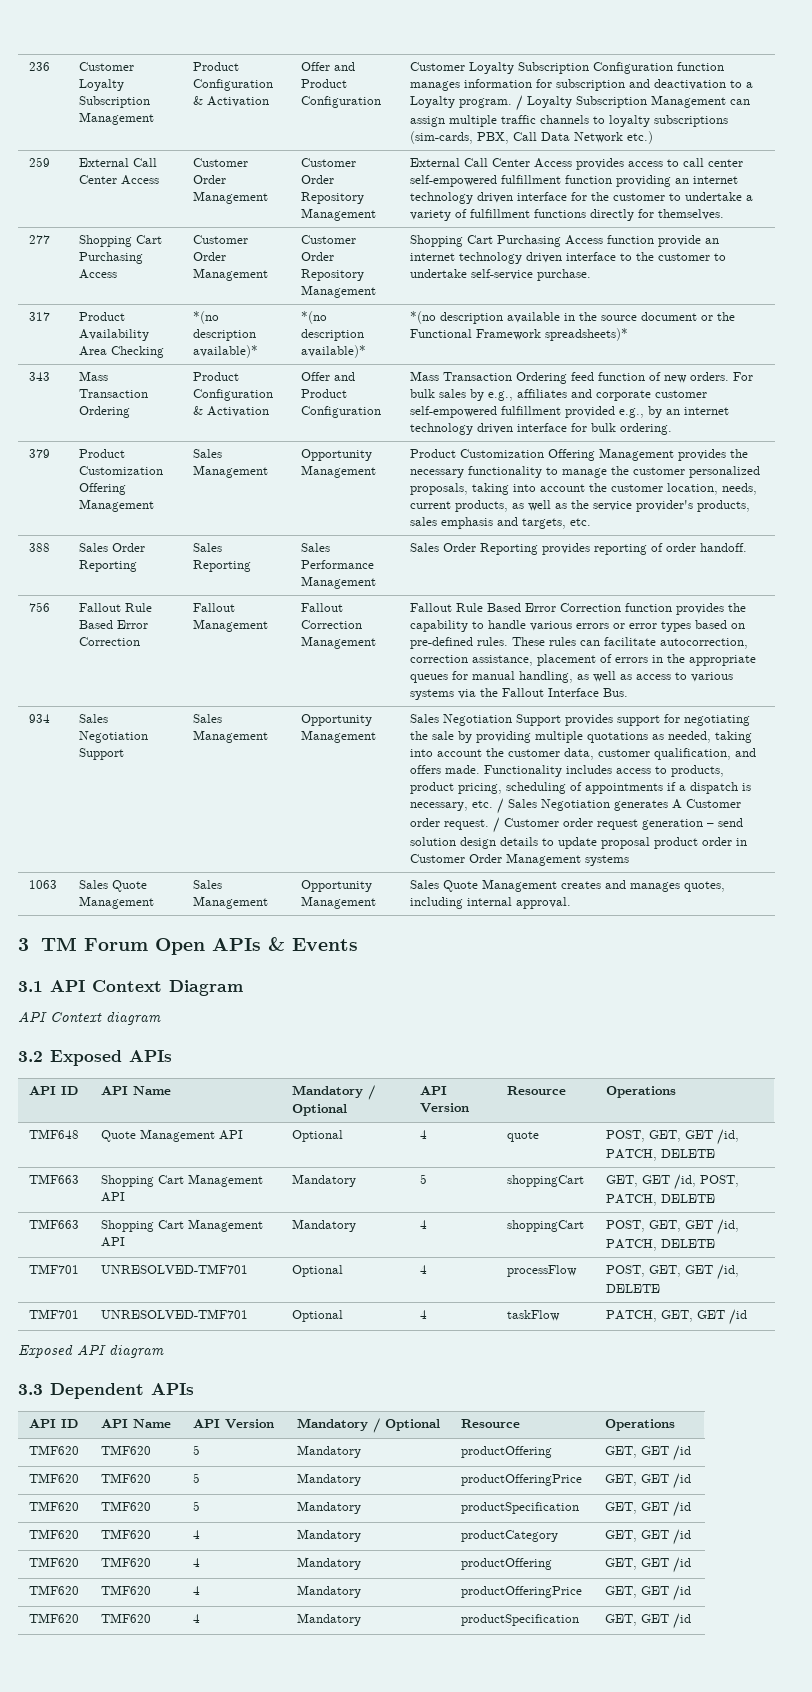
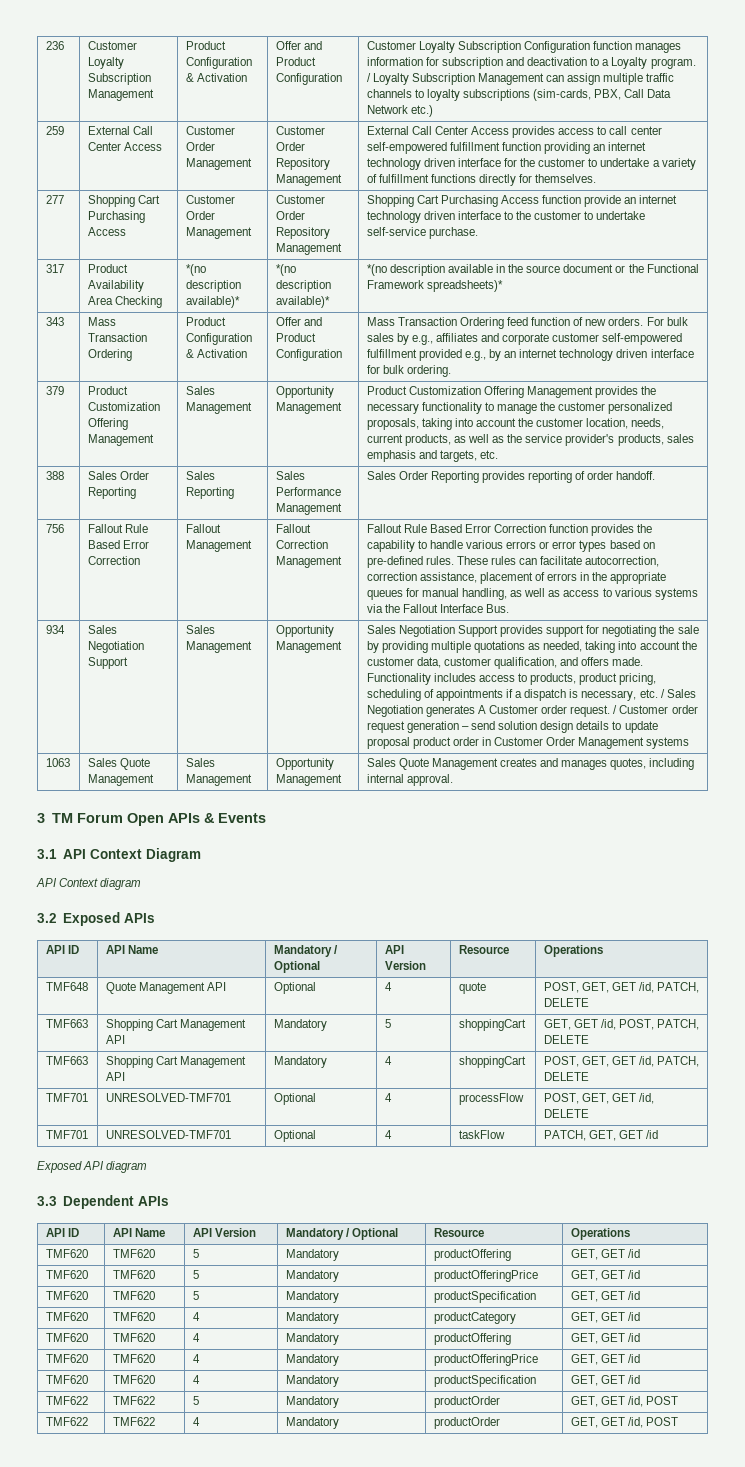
(691, 1621) none -> [45,1396,88,1405] [112,1396,155,1405] [192,1396,199,1405] [285,1396,339,1408] [433,1396,500,1408] [570,1396,679,1407] [45,1417,88,1426] [112,1417,155,1426] [192,1417,200,1426] [285,1417,339,1429] [433,1417,500,1429] [570,1417,679,1428] // TMF622 | TMF622 | 5 | Mandatory | productOrder | GET, GET /id, POST // TMF622 | TMF622 | 4 | Mandatory | productOrder | GET, GET /id, POST

